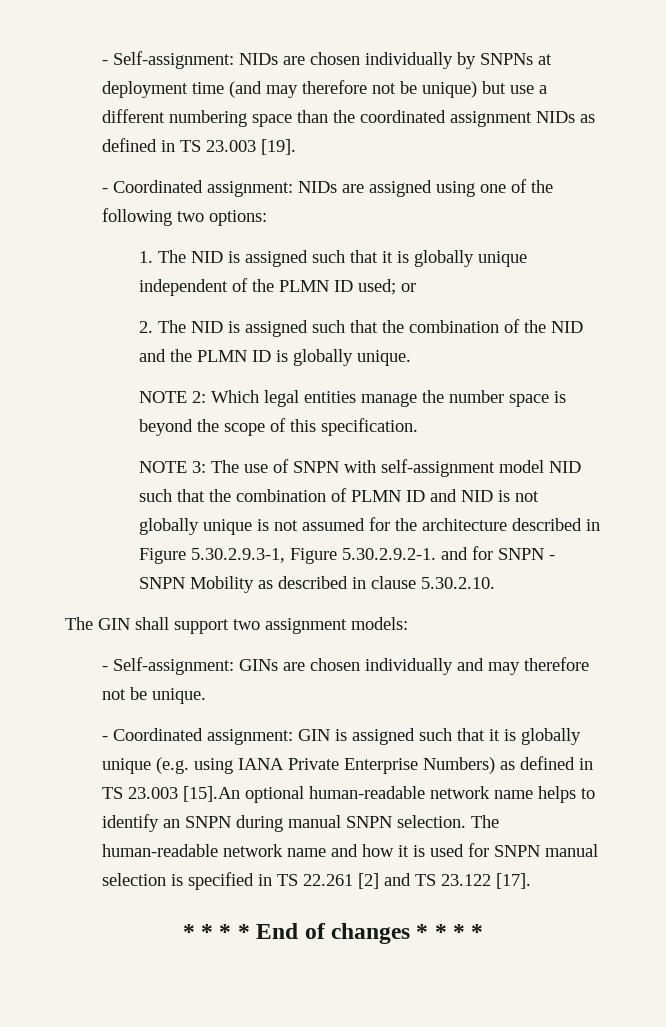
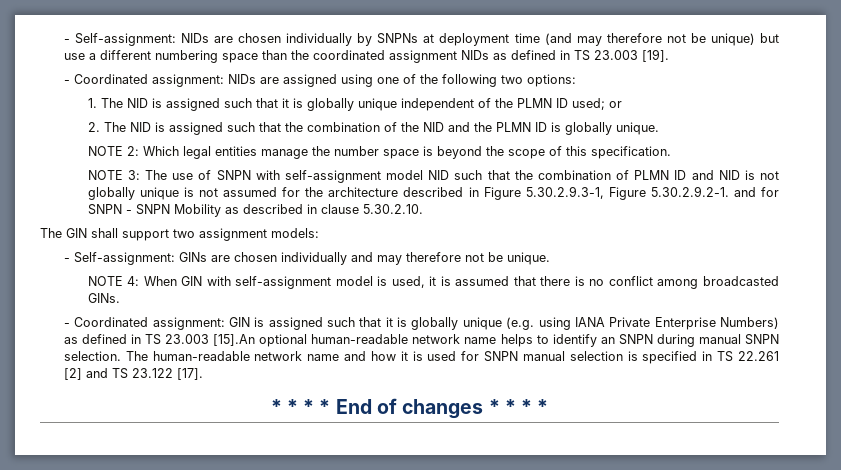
(206, 696) none -> [87,276,779,289] [87,293,120,303] // NOTE 4: When GIN with self-assignment model is used, it is assumed that there is no conflict among broadcasted GINs.

